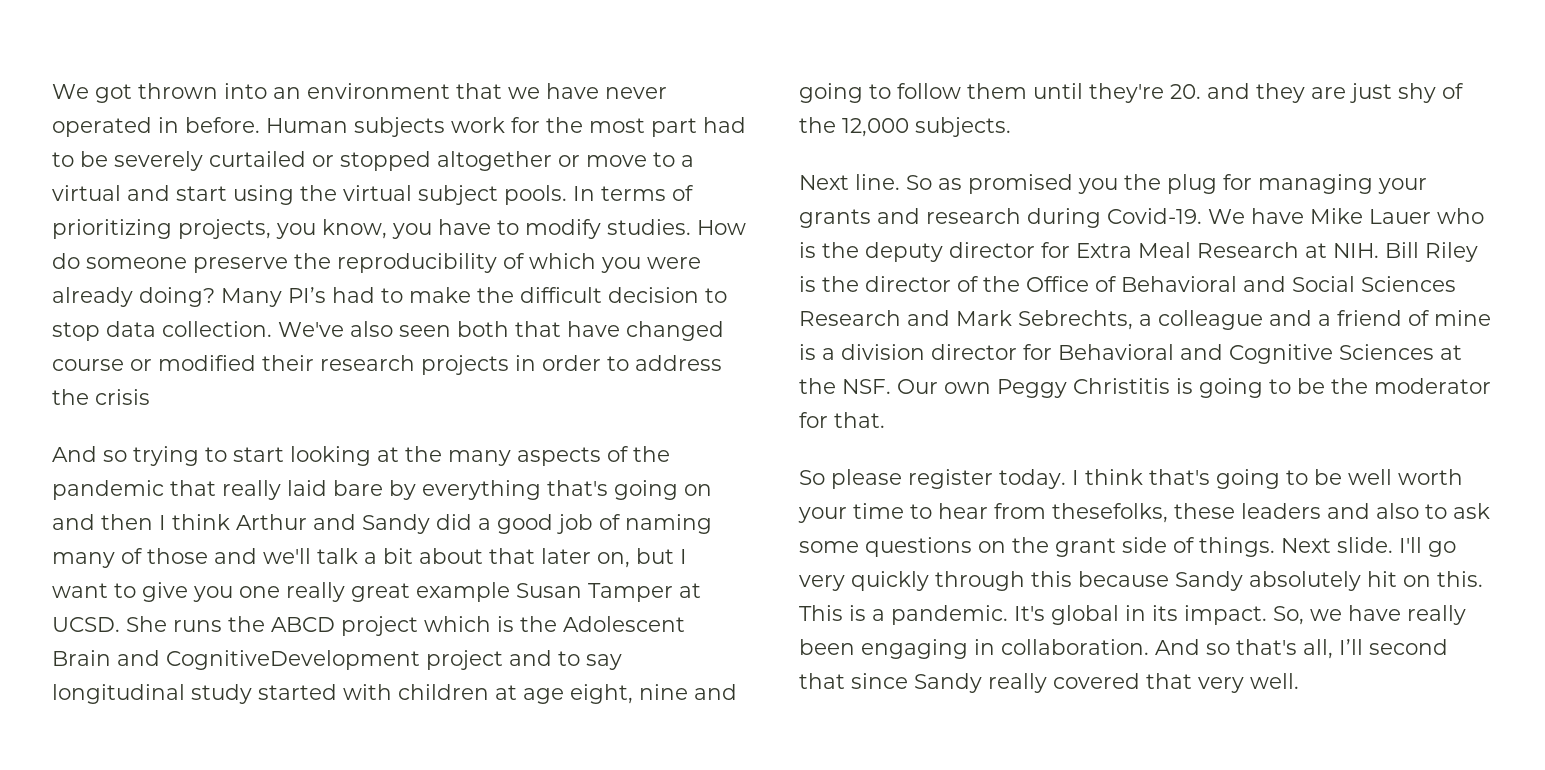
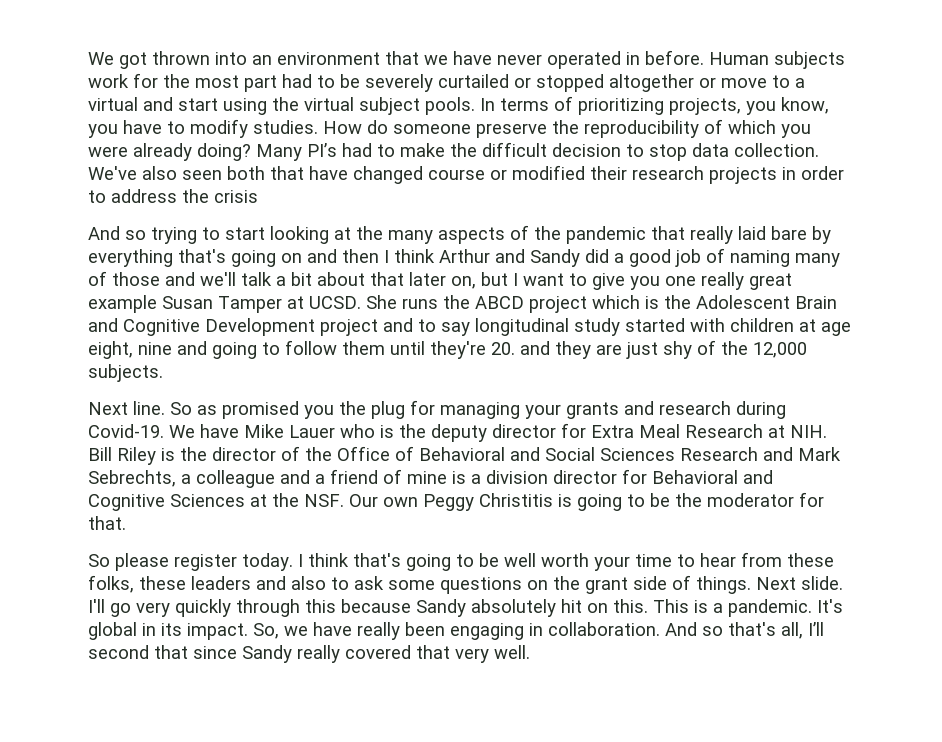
[166,650,420,670] CognitiveDevelopment -> [123,318,315,336] Cognitive Development
[1052,503,1168,523] thesefolks, -> [787,553,834,567] [88,575,134,593] these folks,

